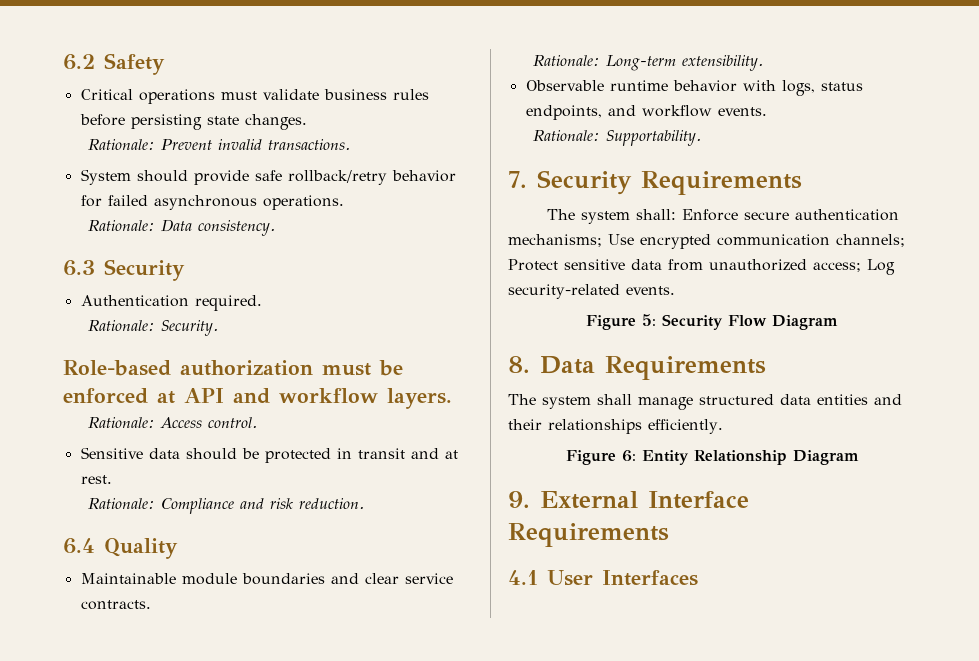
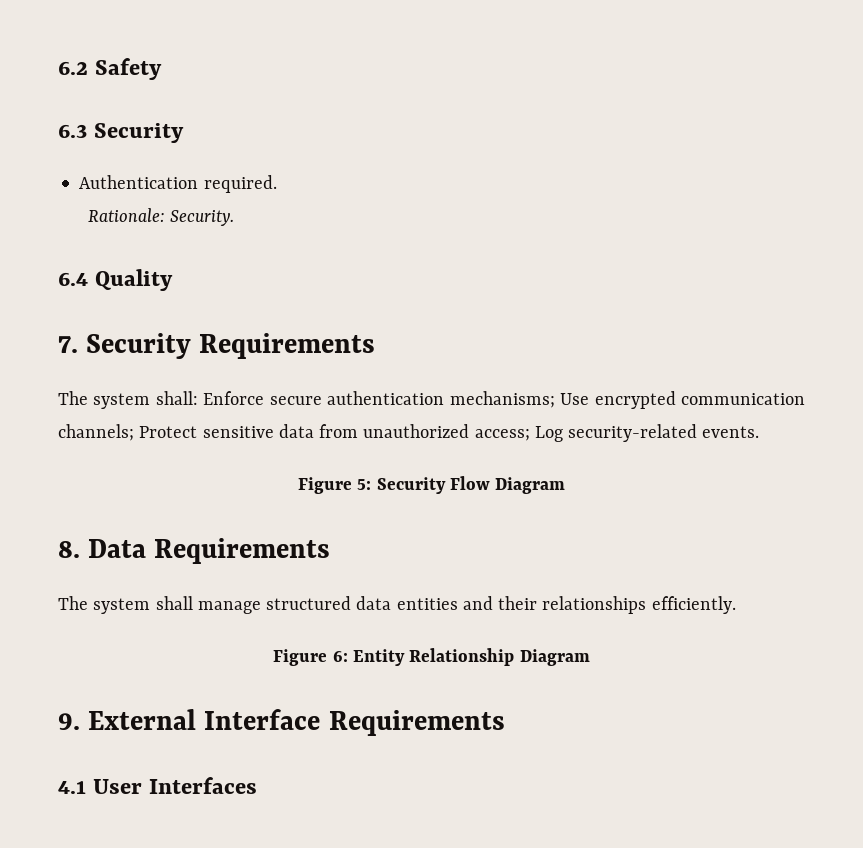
[80,89,429,104] [79,114,307,130] [88,139,351,151] [80,169,456,185] [80,195,344,210] [88,219,276,236] // Critical operations must validate business rules before persisting state changes. // Rationale: Prevent invalid transactions. // System should provide safe rollback/retry behavior for failed asynchronous operations. // Rationale: Data consistency. -> (163, 69) none
[63,360,403,376] [63,388,452,409] [88,417,258,429] [80,447,458,463] [80,475,112,484] [88,498,365,514] [63,538,178,559] [80,573,453,585] [80,600,151,610] [533,55,764,71] [525,80,863,96] [525,105,767,120] [533,130,702,146] Role-based authorization must be enforced at API and workflow layers. // Rationale: Access control. // Sensitive data should be protected in transit and at rest. // Rationale: Compliance and risk reduction. // 6.4 Quality // Maintainable module boundaries and clear service contracts. // Rationale: Long-term extensibility. // Observable runtime behavior with logs, status endpoints, and workflow events. // Rationale: Supportability. -> [58,269,174,291] 6.4 Quality

